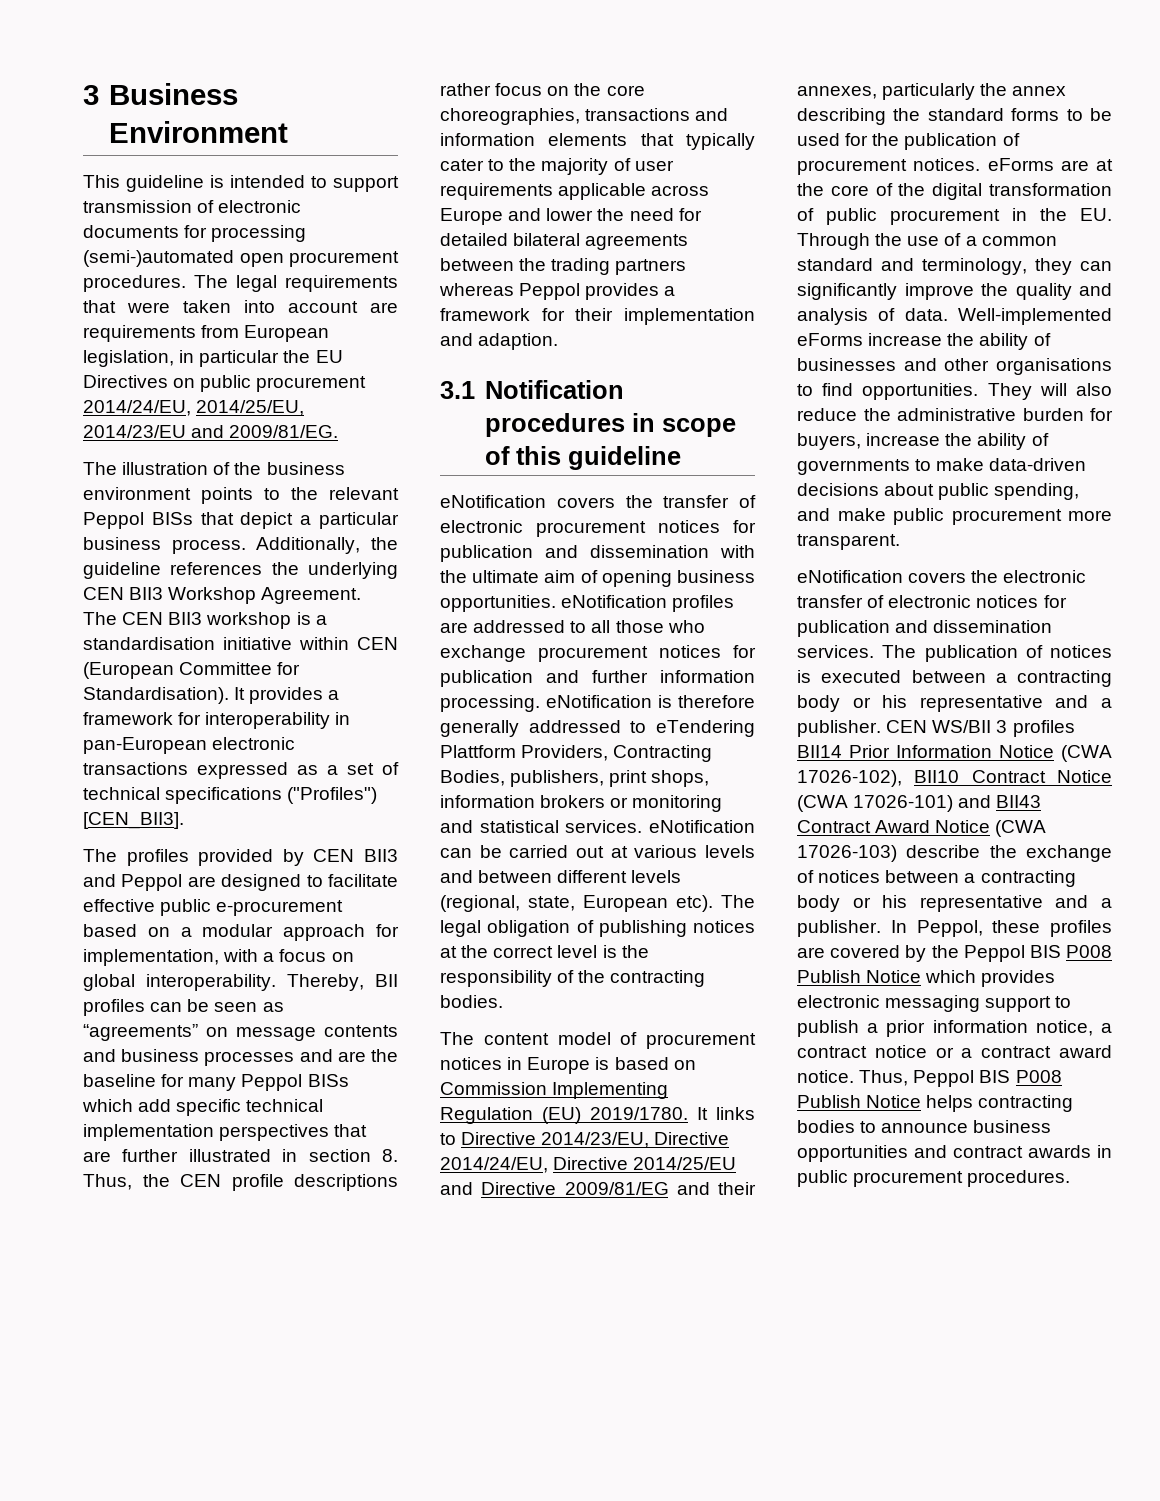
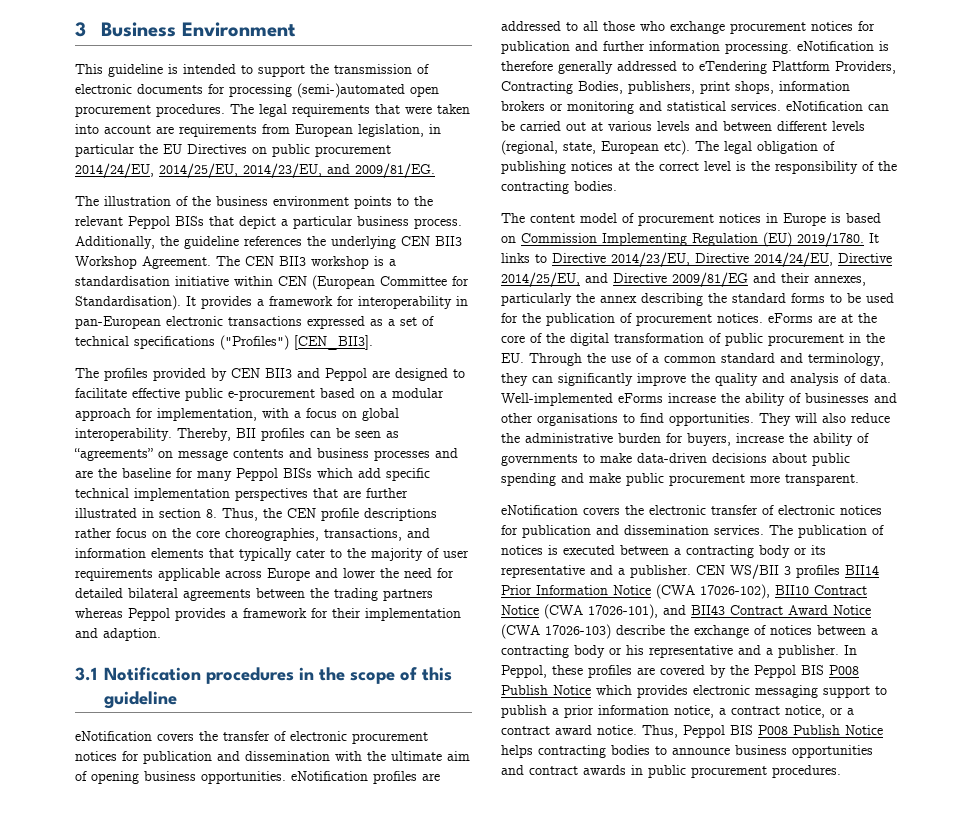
(399, 184) none -> [310,64,329,74] the
[83,425,186,438] 2014/23/EU -> [243,163,322,178] 2014/23/EU,
[585,108,691,121] transactions -> [324,528,402,541] transactions,
(655, 422) none -> [319,667,345,681] the
[633,1157,737,1170] 2014/25/EU -> [501,272,580,287] 2014/25/EU,
[994,483,1080,500] spending, -> [501,473,556,486] spending
[882,695,908,708] his -> [811,545,826,555] its
[853,795,954,812] 17026-101) -> [588,604,658,619] 17026-101),
[874,1045,927,1058] notice -> [785,705,825,718] notice,

